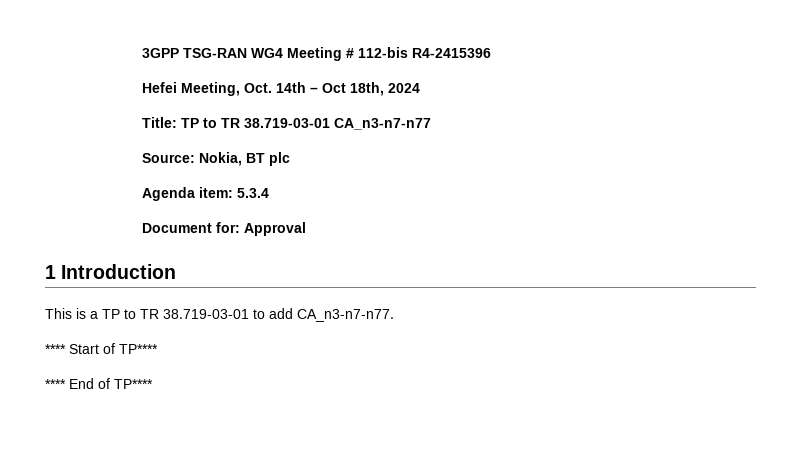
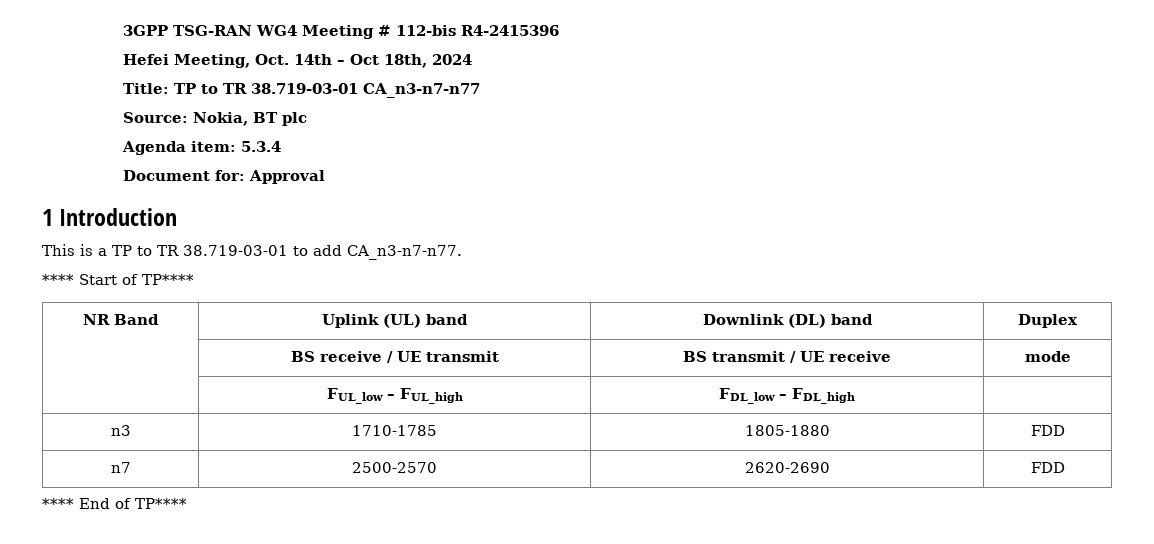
(158, 349) none -> [83,314,159,325] [321,314,468,328] [702,314,873,328] [1018,314,1078,328] [290,351,499,363] [683,351,891,363] [1024,351,1071,362] [326,388,463,404] [719,388,855,404] [110,425,131,436] [351,425,437,436] [744,425,830,436] [1030,425,1065,436] [110,462,131,473] [351,462,437,473] [744,462,830,473] [1030,462,1065,473] // NR Band | Uplink (UL) band | Downlink (DL) band | Duplex // | BS receive / UE transmit | BS transmit / UE receive | mode // | FUL_low – FUL_high | FDL_low – FDL_high | // n3 | 1710-1785 | 1805-1880 | FDD // n7 | 2500-2570 | 2620-2690 | FDD

